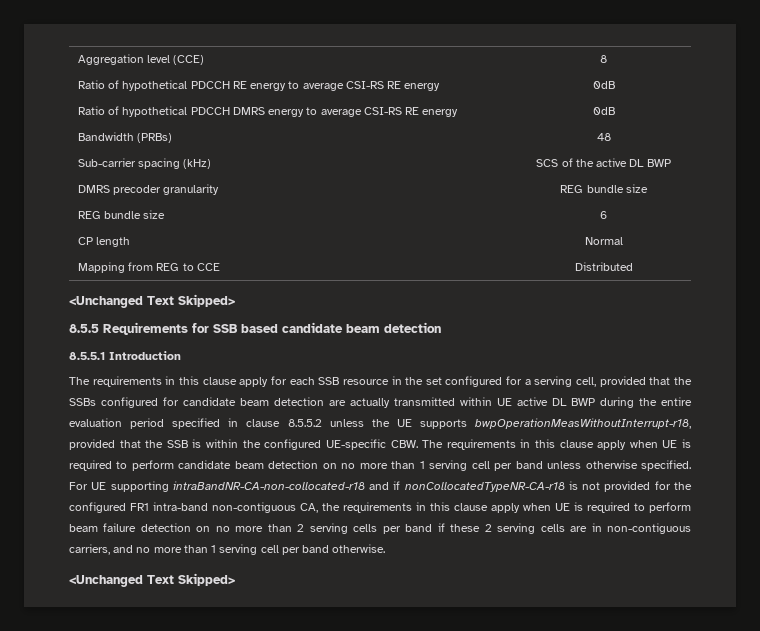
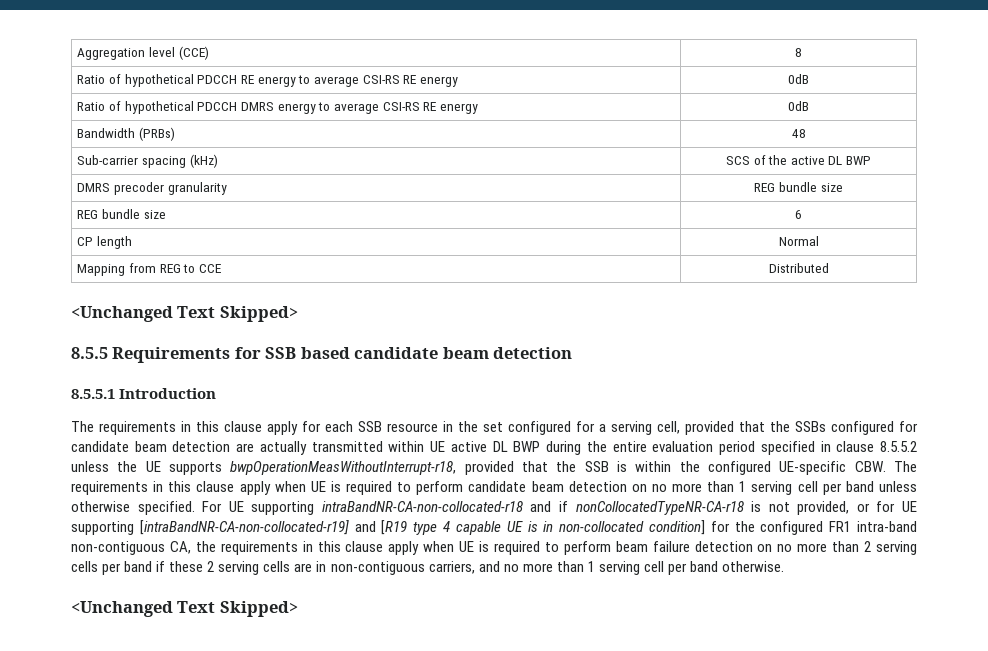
[604,481,651,492] provided -> [797,501,917,515] [71,520,705,535] provided, or for UE supporting [intraBandNR-CA-non-collocated-r19] and [R19 type 4 capable UE is in non-collocated condition]

